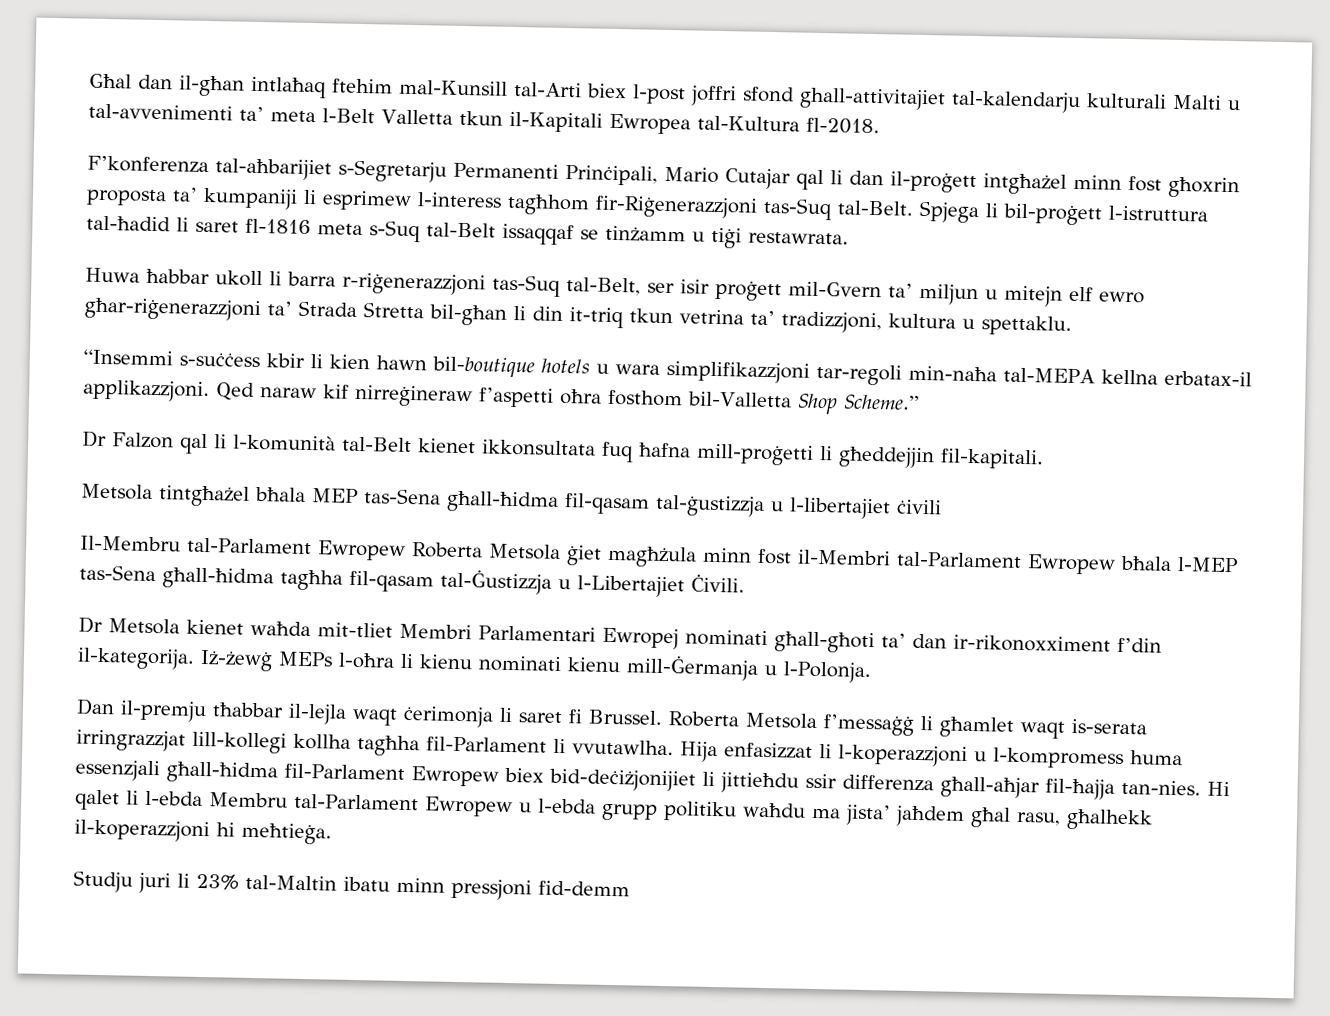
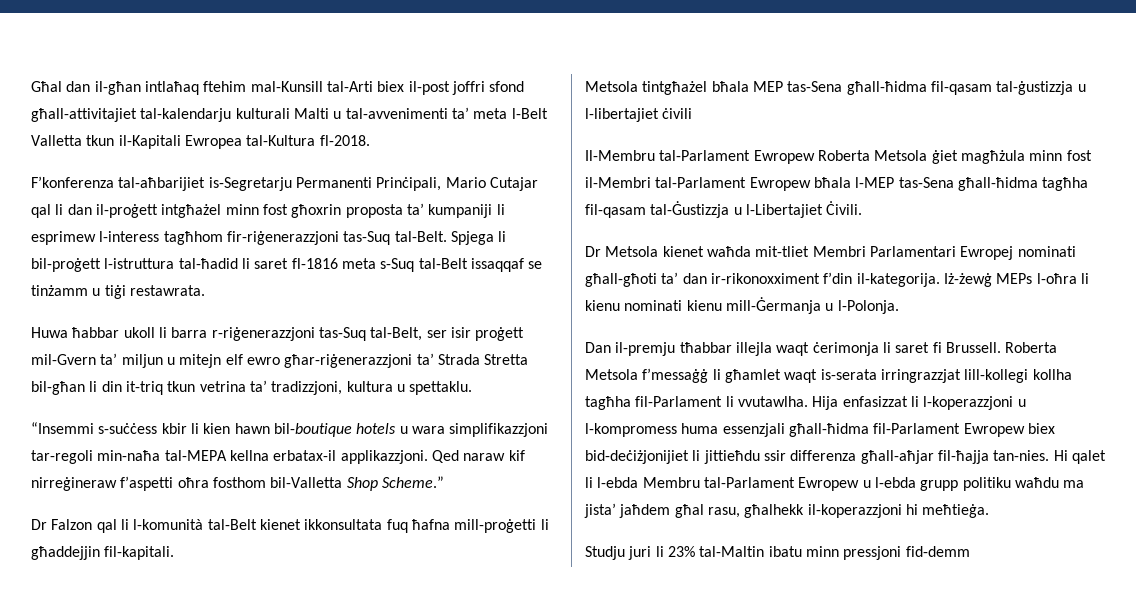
[632,84,686,105] l-post -> [408,81,450,95] il-post
[799,87,946,111] ghall-attivitajiet -> [31,108,137,122] għall-attivitajiet
[338,159,447,183] s-Segretarju -> [208,177,292,191] is-Segretarju
[595,195,758,219] fir-Riġenerazzjoni -> [226,231,339,245] fir-riġenerazzjoni
[838,446,935,469] għeddejjin -> [31,546,100,560] għaddejjin
[288,703,347,725] il-lejla -> [735,342,772,356] illejla
[588,709,663,725] Brussel. -> [945,342,1001,353] Brussell.

